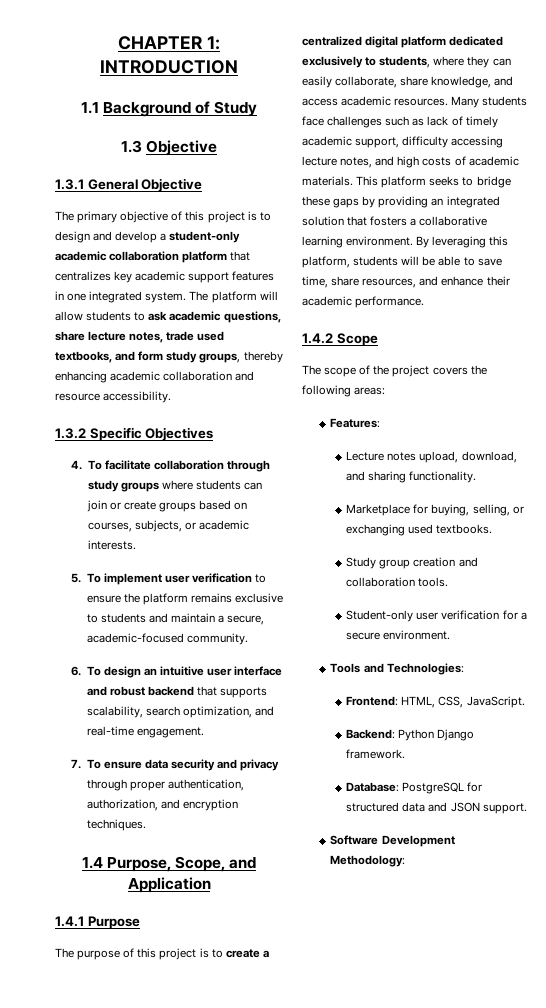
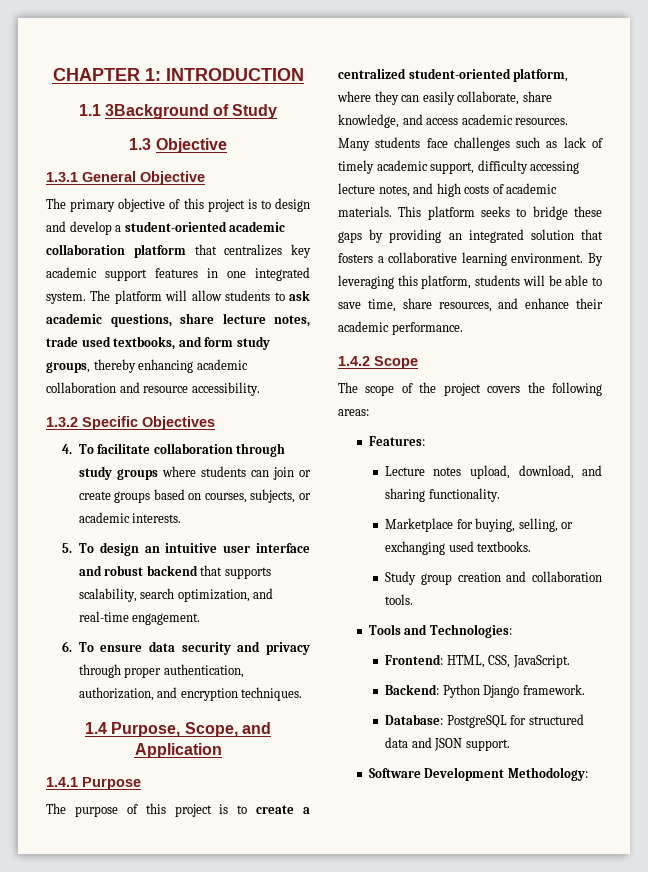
[102,102,191,117] Background -> [104,104,209,119] 3Background
[169,231,241,243] student-only -> [124,221,227,232] student-oriented
[103,573,266,585] [86,593,283,605] [86,613,265,625] [86,633,248,645] [70,666,101,676] implement user verification to ensure the platform remains exclusive to students and maintain a secure, academic-focused community. // 6. To -> (94, 548) none
[70,759,81,769] 7. -> [62,641,73,652] 6.
[365,36,504,48] [302,56,431,68] digital platform dedicated exclusively to students, -> [408,68,569,82] student-oriented platform,
[346,610,527,622] [346,630,451,640] // Student-only user verification for a secure environment. -> (413, 599) none

